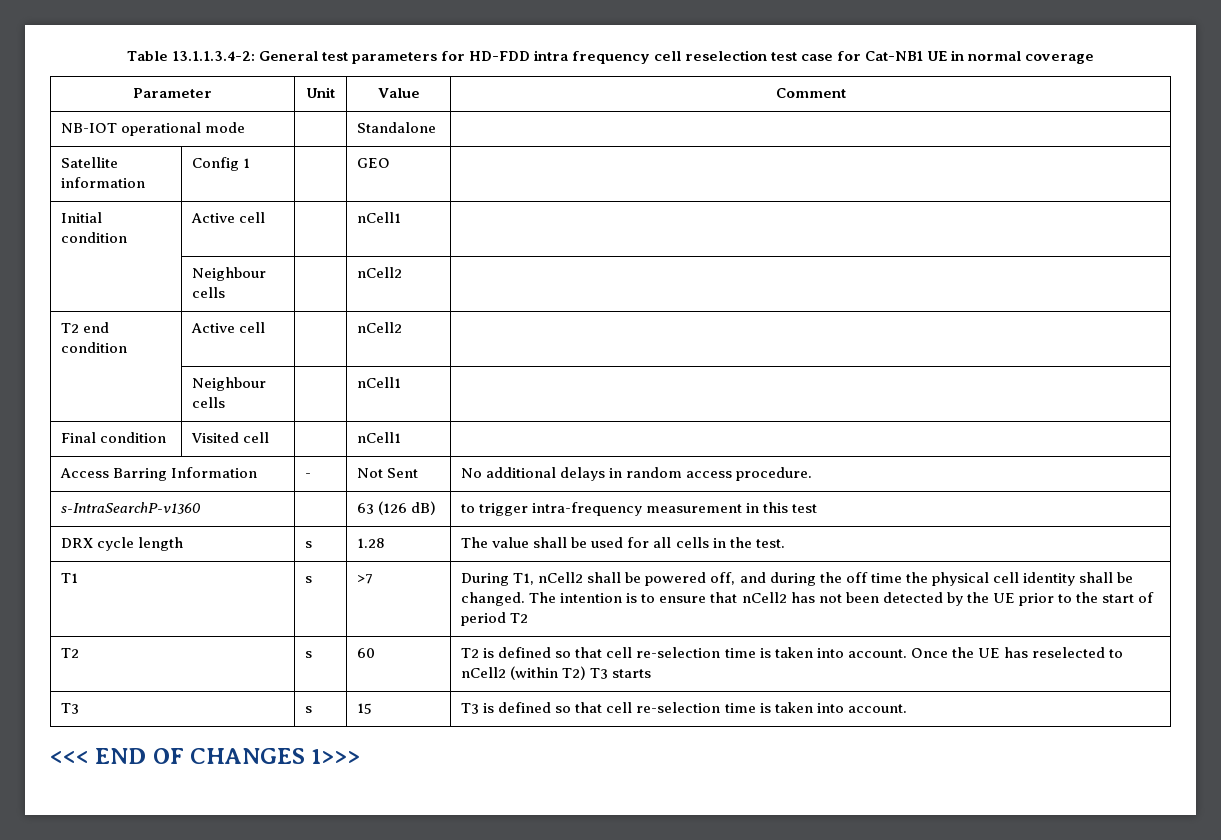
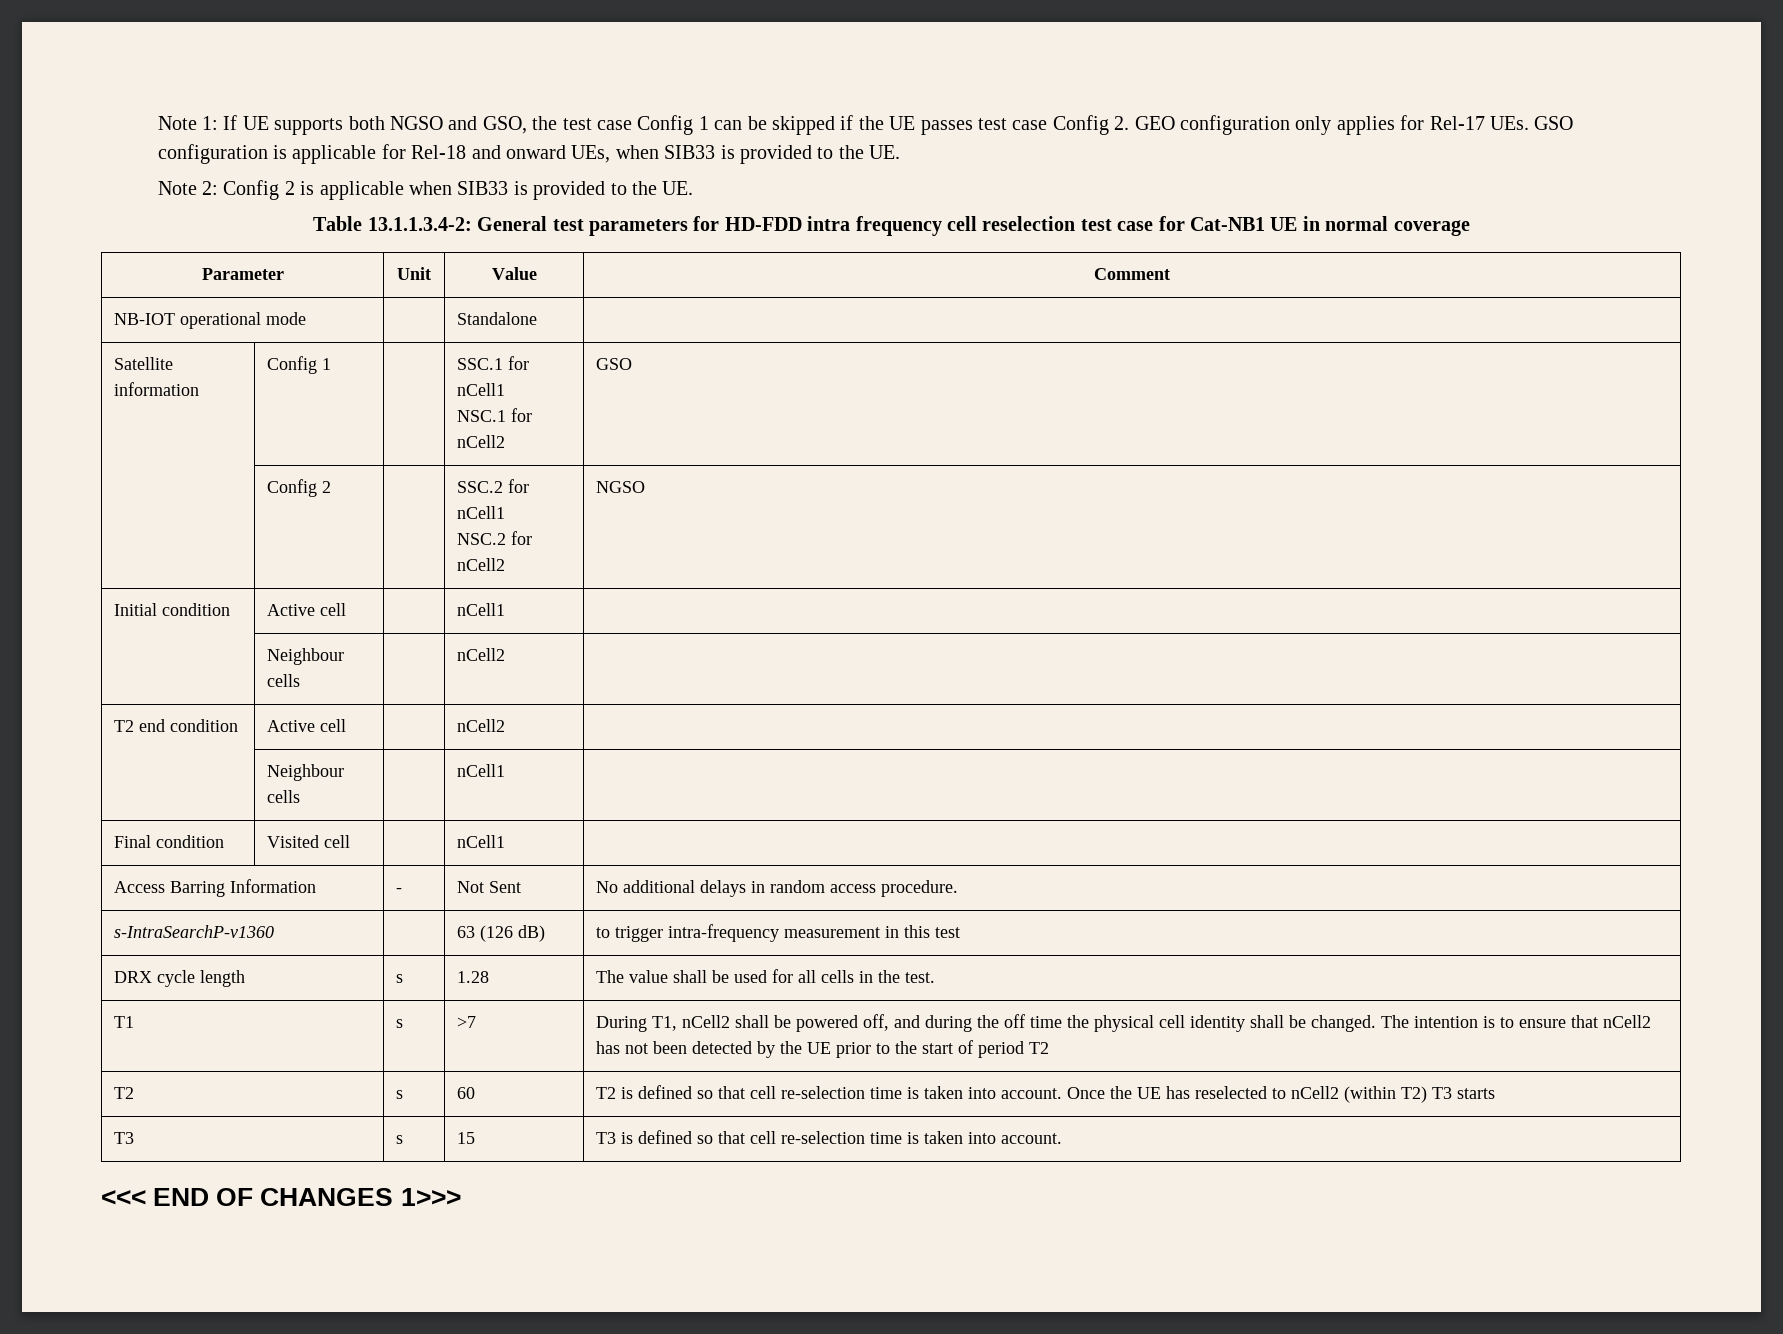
(126, 56) none -> [157,115,1574,135] [157,144,901,164] [157,180,694,200] Note 1: If UE supports both NGSO and GSO, the test case Config 1 can be skipped if the UE passes test case Config 2. GEO configuration only applies for Rel-17 UEs. GSO configuration is applicable for Rel-18 and onward UEs, when SIB33 is provided to the UE. // Note 2: Config 2 is applicable when SIB33 is provided to the UE. //
[357,158,391,168] GEO | -> [456,356,529,370] [456,383,505,396] [456,408,532,422] [456,435,505,448] [595,358,632,370] [266,479,331,497] [456,479,529,493] [456,506,505,519] [456,531,532,545] [456,558,505,571] [595,481,645,493] SSC.1 for nCell1 // NSC.1 for nCell2 | GSO // | Config 2 | | SSC.2 for nCell1 // NSC.2 for nCell2 | NGSO

